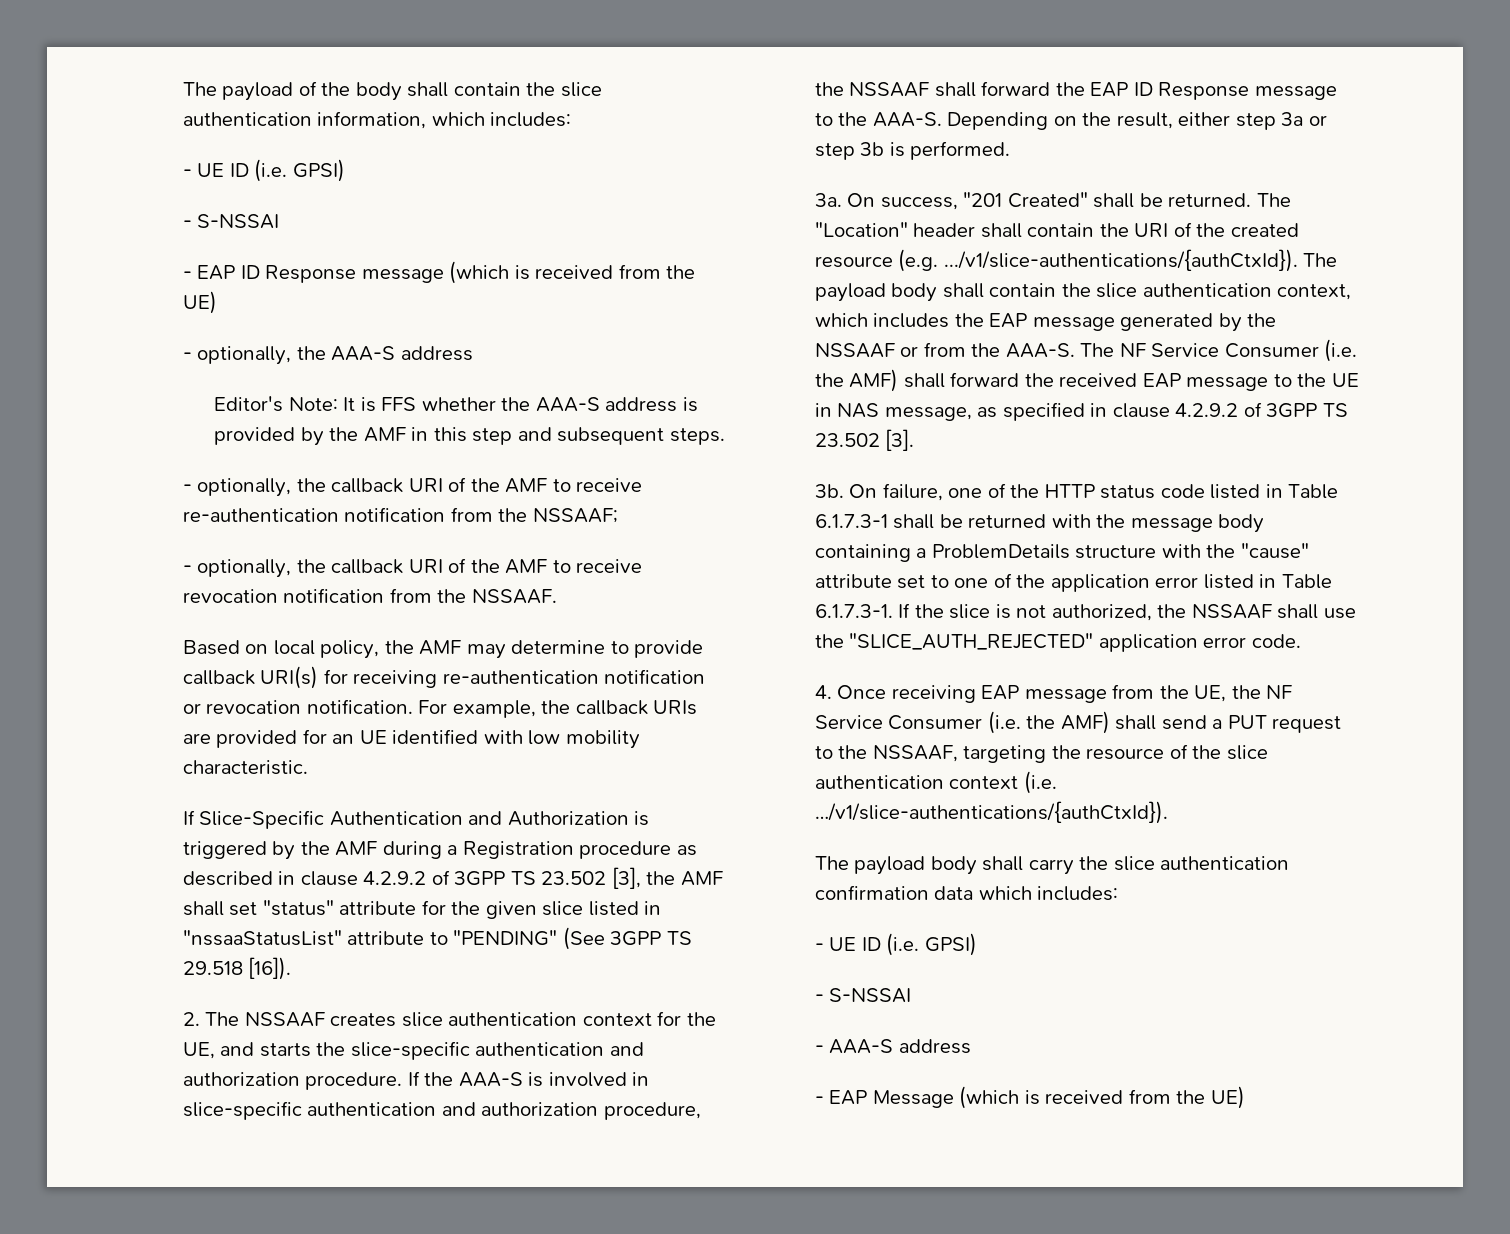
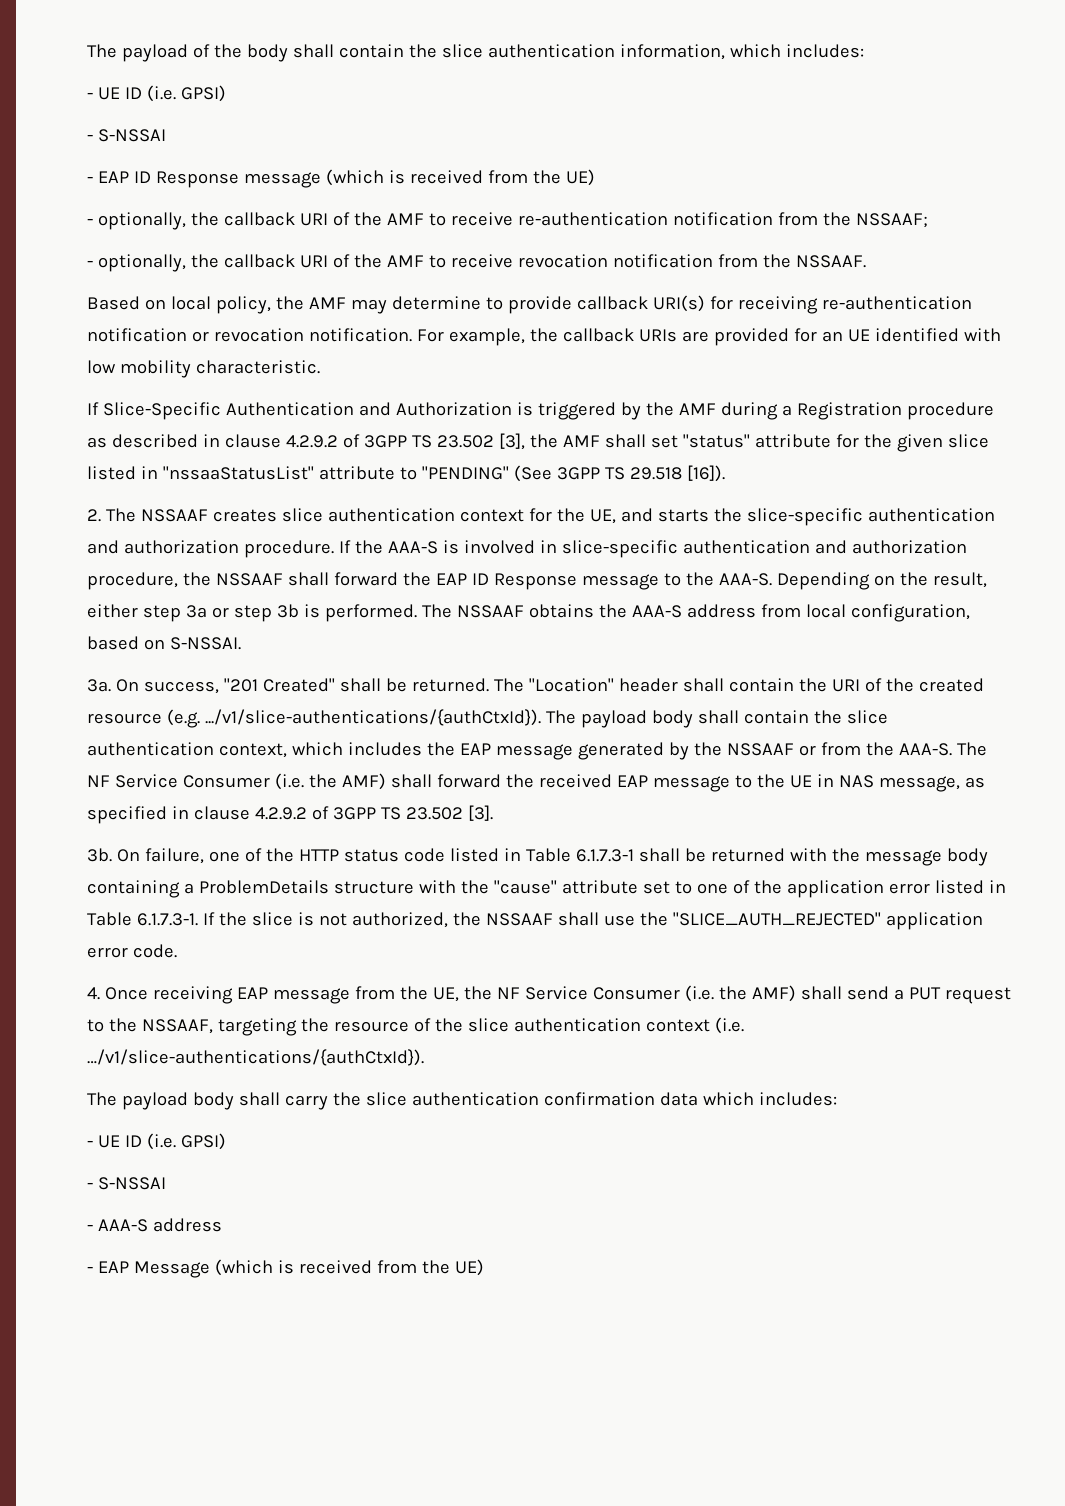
[182,346,473,365] [214,396,698,412] [214,427,725,446] // - optionally, the AAA-S address // Editor's Note: It is FFS whether the AAA-S address is provided by the AMF in this step and subsequent steps. -> (595, 177) none
(1011, 150) none -> [421,604,970,622] [86,636,241,650] The NSSAAF obtains the AAA-S address from local configuration, based on S-NSSAI.

